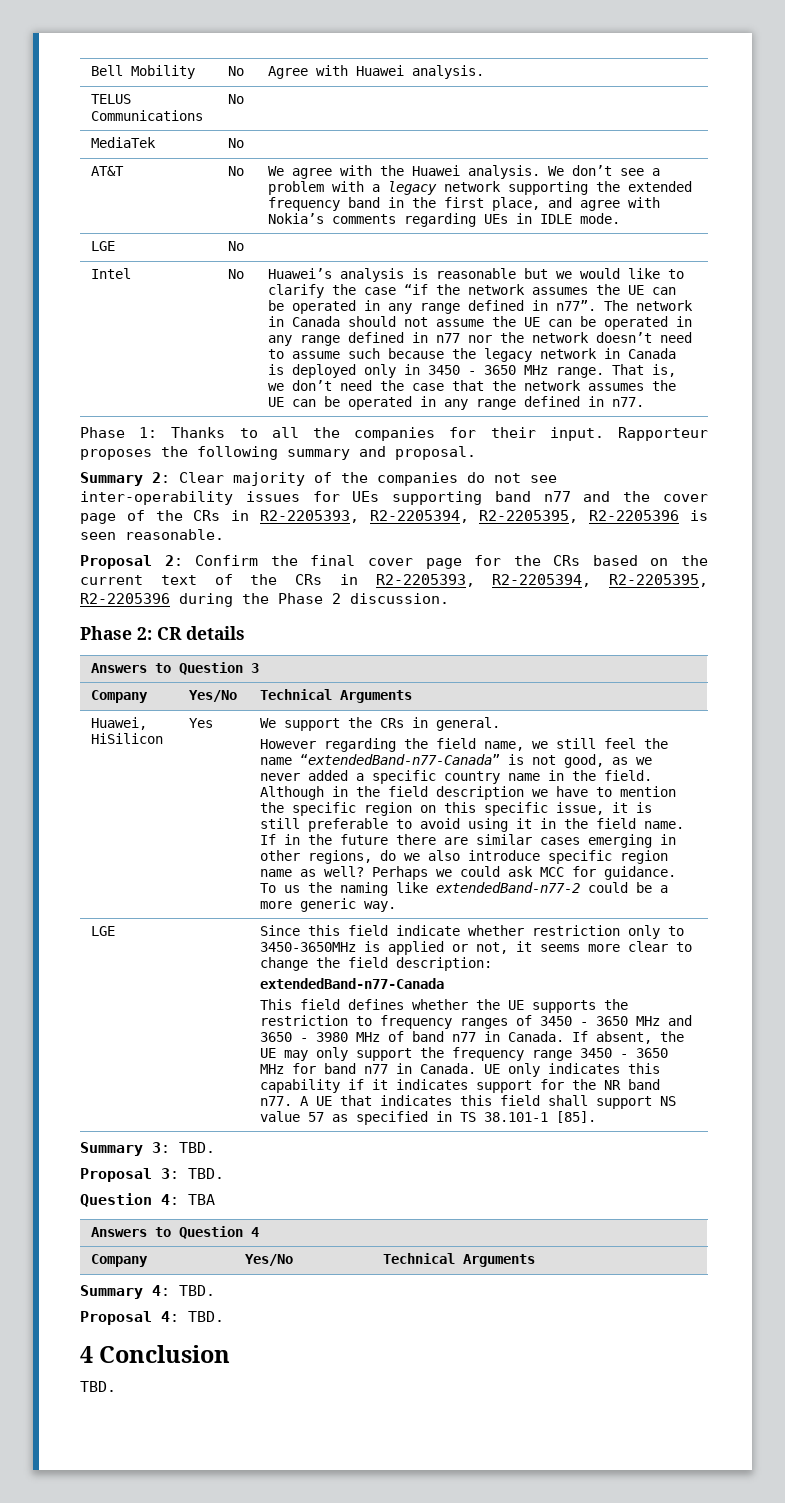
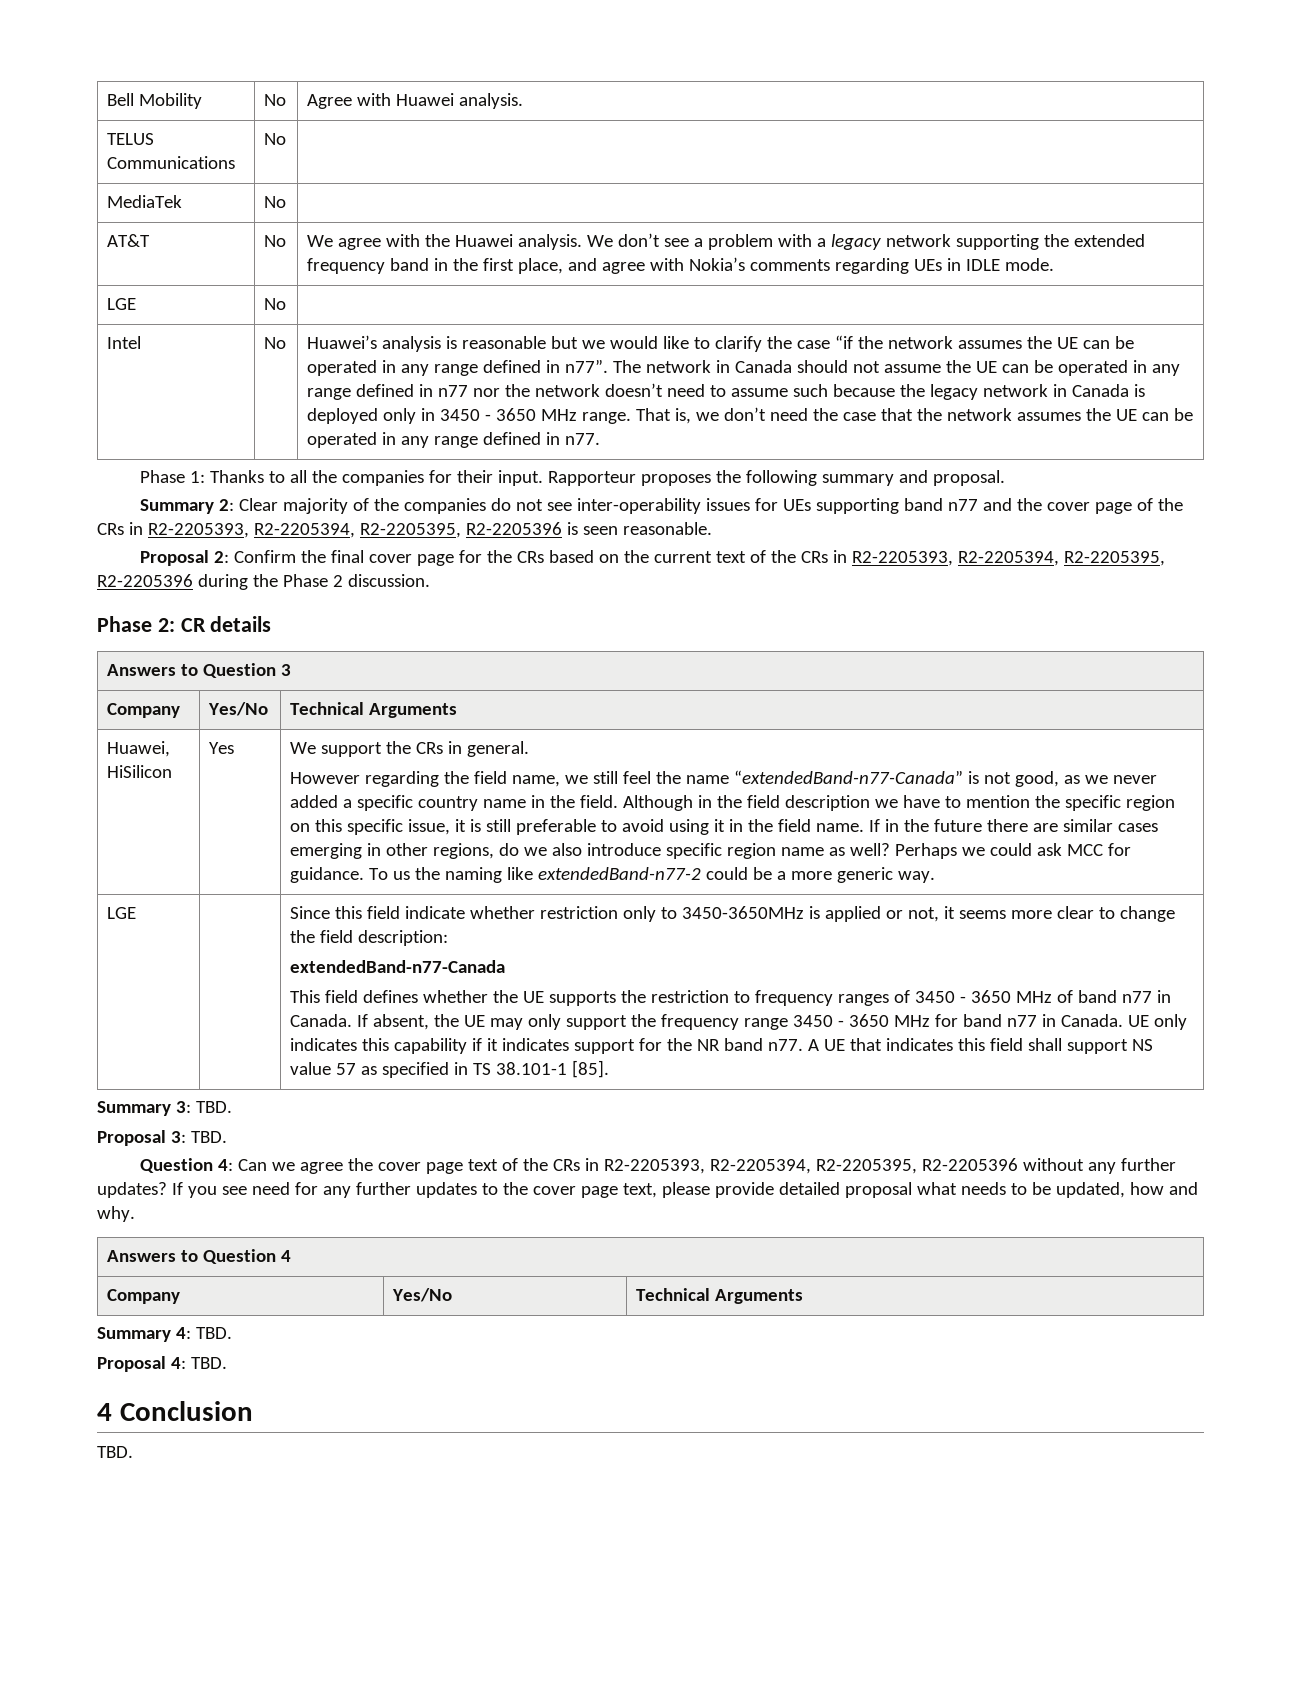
[668,1015,693,1026] [260,1032,381,1042] and 3650 - 3980 MHz -> (1053, 997) none
[188,1194,215,1205] TBA -> [237,1158,1176,1174] [97,1182,1198,1198] [97,1206,135,1222] Can we agree the cover page text of the CRs in R2-2205393, R2-2205394, R2-2205395, R2-2205396 without any further updates? If you see need for any further updates to the cover page text, please provide detailed proposal what needs to be updated, how and why.

